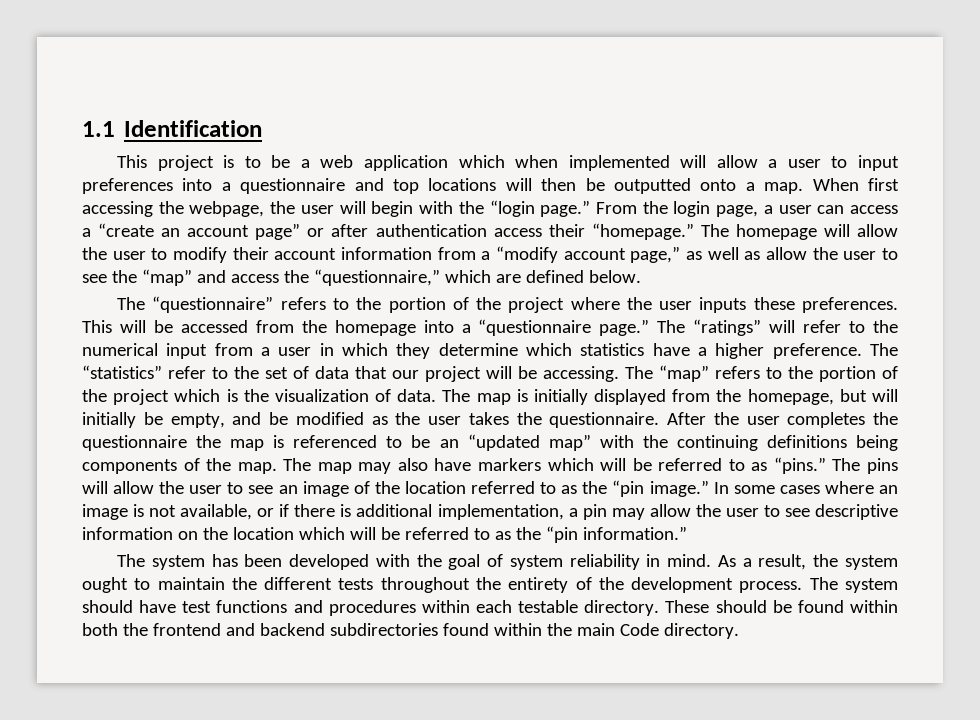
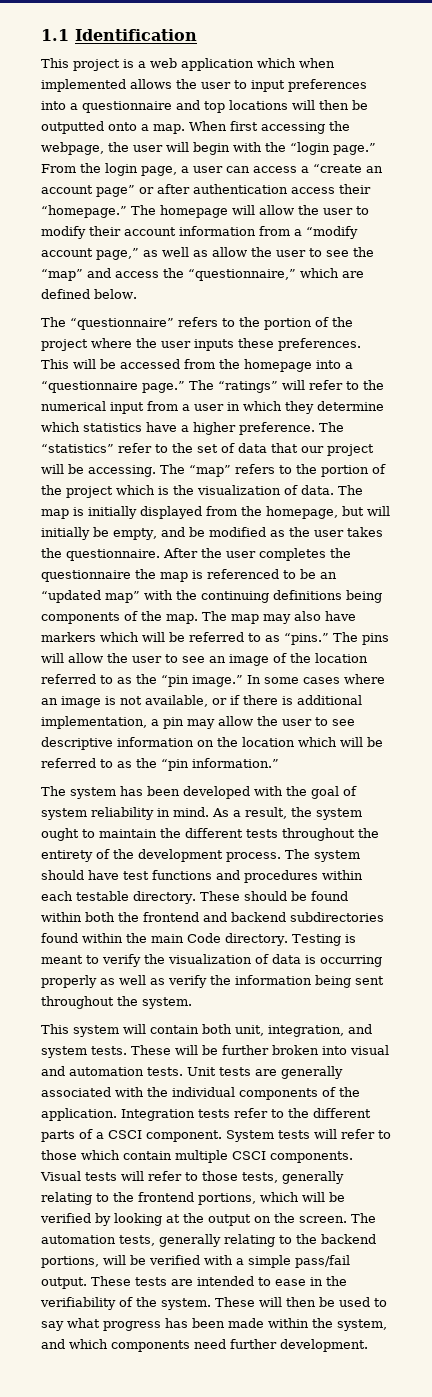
[244,155,291,168] to be -> (134, 63) none
[680,155,778,168] will allow a -> [130,79,197,89] allows the
(739, 631) none -> [291,934,356,946] [41,954,382,967] [41,975,384,988] [41,996,192,1009] [41,1024,372,1037] [41,1045,389,1058] [41,1066,343,1079] [41,1087,360,1100] [41,1108,371,1121] [41,1129,391,1142] [41,1150,353,1163] [40,1171,344,1184] [41,1192,345,1205] [40,1213,376,1226] [41,1234,376,1247] [41,1255,350,1268] [41,1276,347,1289] [40,1297,387,1310] [41,1318,387,1331] [41,1339,368,1352] Testing is meant to verify the visualization of data is occurring properly as well as verify the information being sent throughout the system. // This system will contain both unit, integration, and system tests. These will be further broken into visual and automation tests. Unit tests are generally associated with the individual components of the application. Integration tests refer to the different parts of a CSCI component. System tests will refer to those which contain multiple CSCI components. Visual tests will refer to those tests, generally relating to the frontend portions, which will be verified by looking at the output on the screen. The automation tests, generally relating to the backend portions, will be verified with a simple pass/fail output. These tests are intended to ease in the verifiability of the system. These will then be used to say what progress has been made within the system, and which components need further development.

